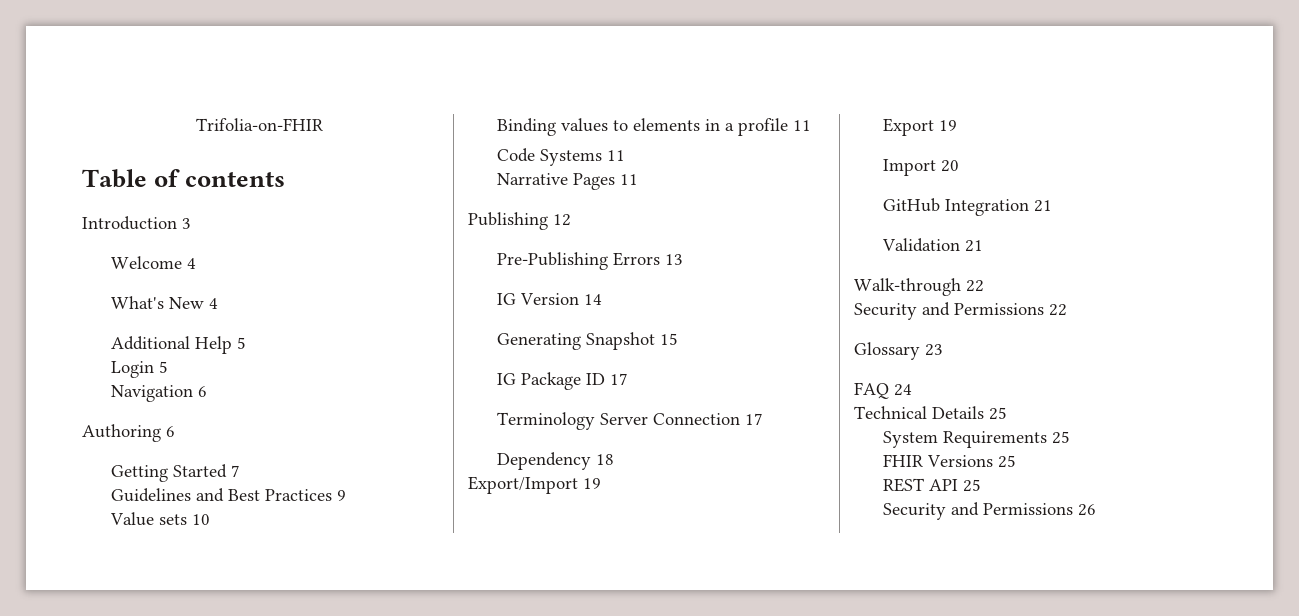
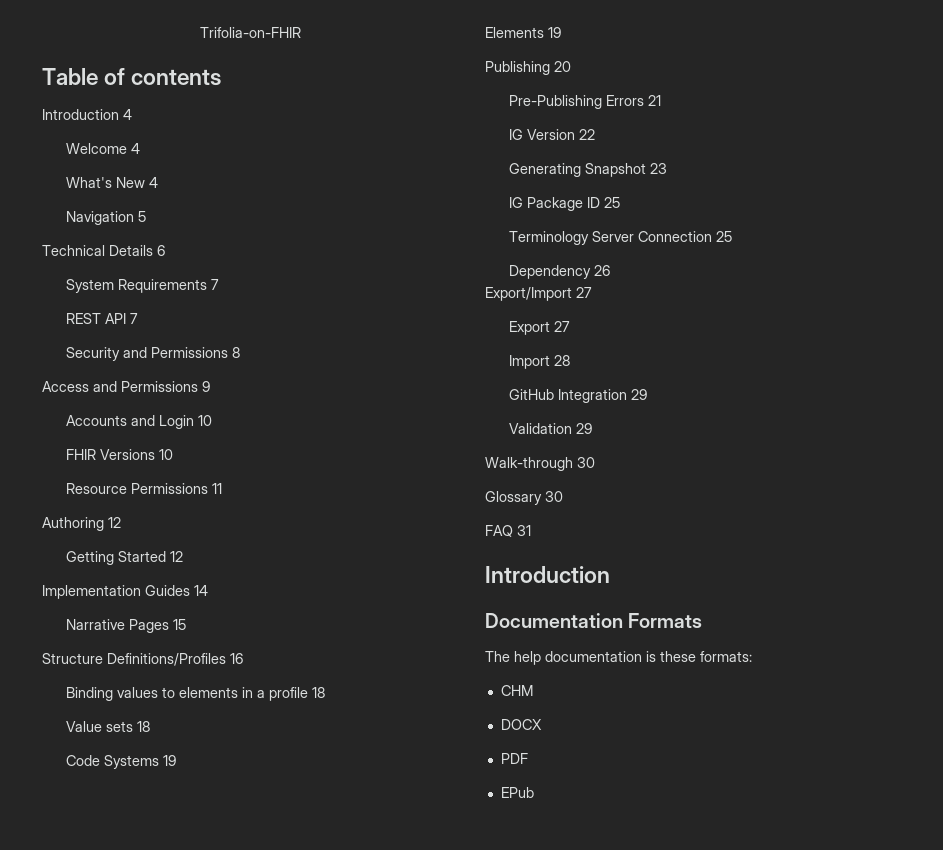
[182,218,191,229] 3 -> [123,109,132,120] 4
[110,336,246,354] [110,361,168,378] [110,385,207,402] Additional Help 5 // Login 5 // Navigation 6 -> [66,211,147,225] [42,245,165,256] [66,279,220,293] [66,313,139,324] [66,347,241,361] [42,381,210,392] [66,415,213,429] [66,449,174,460] [66,483,223,494] Navigation 5 // Technical Details 6 // System Requirements 7 // REST API 7 // Security and Permissions 8 // Access and Permissions 9 // Accounts and Login 10 // FHIR Versions 10 // Resource Permissions 11
[166,426,175,437] 6 -> [108,517,121,528] 12
[230,465,240,477] [110,488,346,502] [109,512,210,526] 7 // Guidelines and Best Practices 9 // Value sets 10 -> [170,551,184,562] [42,585,208,599] [66,619,187,633] [42,653,243,666] 12 // Implementation Guides 14 // Narrative Pages 15 // Structure Definitions/Profiles 16
[792,120,811,131] [496,148,625,166] [496,173,638,190] 11 // Code Systems 11 // Narrative Pages 11 -> [312,687,326,698] [66,721,151,732] [66,755,177,769] [485,27,561,38] 18 // Value sets 18 // Code Systems 19 // Elements 19
[553,214,571,226] 12 -> [554,61,571,72] 20
[664,254,683,265] 13 -> [648,95,662,106] 21
[583,294,602,305] 14 -> [579,129,596,140] 22
[659,333,678,345] 15 -> [650,163,668,174] 23
[609,373,628,385] 17 -> [604,197,621,208] 25
[744,413,763,425] 17 -> [716,231,733,242] 25
[595,454,614,465] 18 -> [594,265,611,276] 26
[583,478,601,489] 19 -> [576,287,592,298] 27
[938,120,957,131] 19 -> [554,321,571,332] 27
[940,160,959,172] 20 -> [554,355,571,366] 28
[1033,200,1052,212] 21 -> [631,389,648,400] 29
[964,240,983,252] 21 -> [576,423,593,434] 29
[966,280,984,292] [854,302,1067,320] 22 // Security and Permissions 22 -> [577,457,595,468] 30
[925,344,943,356] 23 -> [545,491,563,502] 30
[894,384,912,396] [854,406,1007,420] [882,431,1070,448] [882,454,1016,468] [882,478,981,492] [882,502,1096,520] 24 // Technical Details 25 // System Requirements 25 // FHIR Versions 25 // REST API 25 // Security and Permissions 26 -> [517,525,531,536] [485,566,610,583] [485,613,703,628] [485,651,752,665] [500,685,533,696] [500,719,542,730] [500,753,528,764] [500,787,534,798] 31 // Introduction // Documentation Formats // The help documentation is these formats: // CHM // DOCX // PDF // EPub

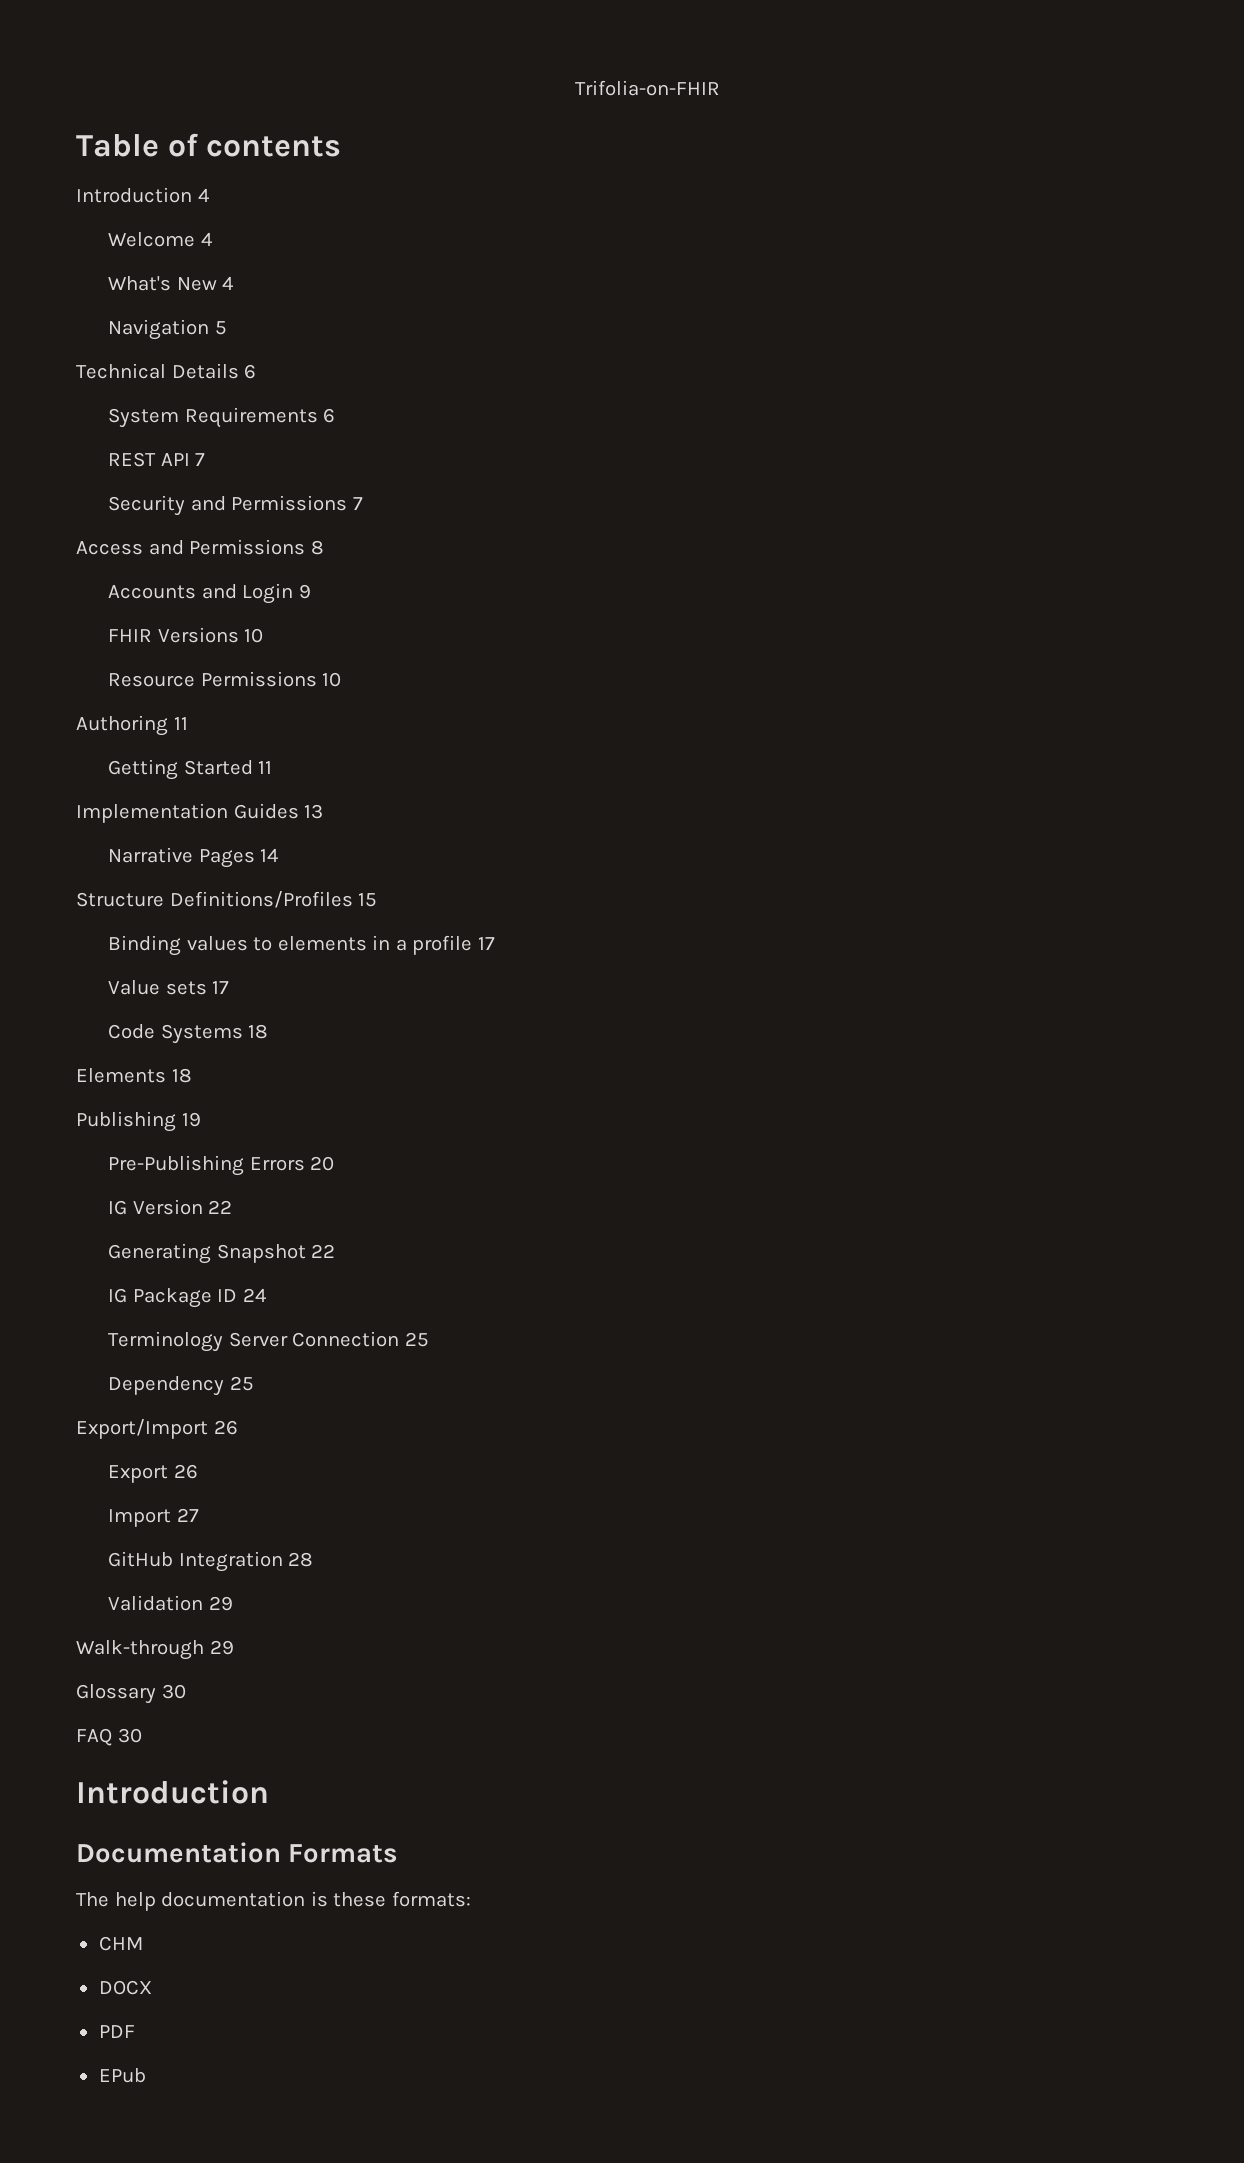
[211,279,220,290] 7 -> [323,408,336,423] 6
[232,347,241,358] 8 -> [352,497,363,510] 7
[202,381,210,392] 9 -> [310,540,324,555] 8
[198,415,213,426] 10 -> [298,584,311,599] 9
[212,483,223,494] 11 -> [322,672,342,687] 10
[108,517,121,528] 12 -> [173,717,188,730] 11
[170,551,184,562] 12 -> [258,761,273,774] 11
[194,585,208,596] 14 -> [304,804,324,819] 13
[173,619,187,630] 15 -> [260,848,279,862] 14
[230,653,243,664] 16 -> [358,893,378,907] 15
[312,687,326,698] 18 -> [477,937,495,950] 17
[137,721,151,732] 18 -> [212,981,230,994] 17
[163,755,177,766] 19 -> [248,1024,269,1039] 18
[548,27,561,38] 19 -> [171,1068,192,1083] 18
[554,61,571,72] 20 -> [181,1112,201,1127] 19
[648,95,662,106] 21 -> [310,1156,335,1171] 20
[650,163,668,174] 23 -> [311,1244,336,1258] 22
[604,197,621,208] 25 -> [242,1288,266,1302] 24
[594,265,611,276] [485,287,592,301] 26 // Export/Import 27 -> [229,1376,254,1391] [76,1419,238,1439] 25 // Export/Import 26
[554,321,571,332] 27 -> [173,1464,198,1479] 26
[554,355,571,366] 28 -> [176,1508,199,1522] 27
[631,389,648,400] 29 -> [288,1552,314,1567] 28
[577,457,595,468] 30 -> [209,1640,234,1655] 29
[517,525,531,536] 31 -> [117,1728,142,1743] 30

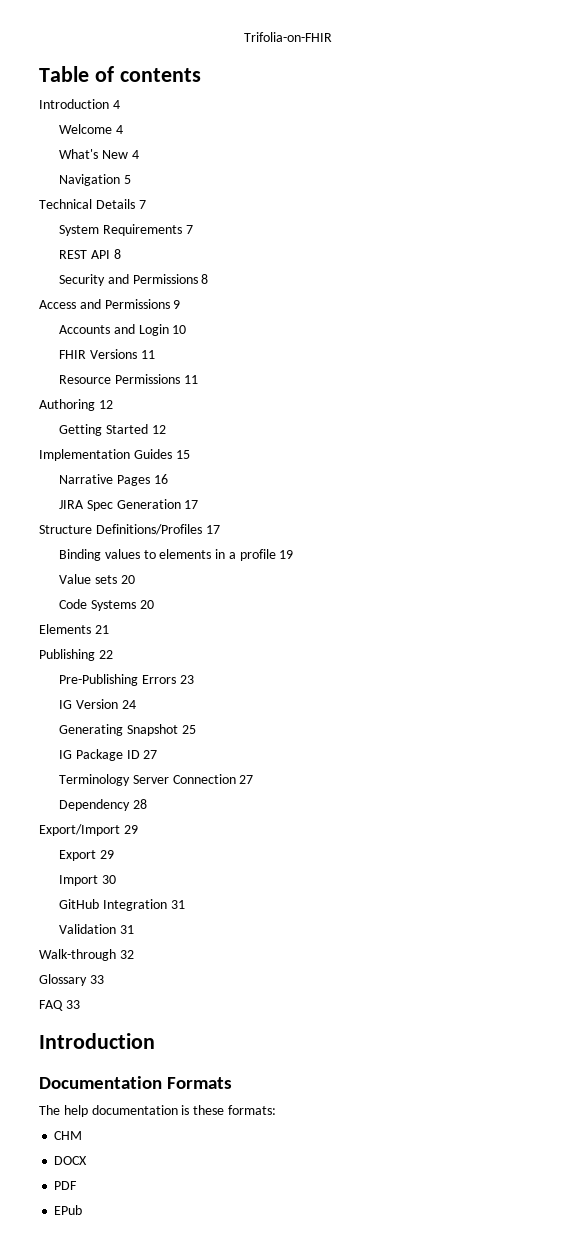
[244,364,257,379] 6 -> [138,200,146,209] 7
[323,408,336,423] 6 -> [185,225,193,234] 7
[195,453,206,466] 7 -> [113,249,121,259] 8
[352,497,363,510] 7 -> [201,274,209,284] 8
[310,540,324,555] 8 -> [173,300,181,309] 9
[298,584,311,599] 9 -> [172,325,187,334] 10
[244,628,264,643] 10 -> [140,350,155,359] 11
[322,672,342,687] 10 -> [183,375,198,384] 11
[173,717,188,730] 11 -> [98,400,113,409] 12
[258,761,273,774] 11 -> [151,425,166,434] 12
[304,804,324,819] 13 -> [175,450,190,459] 15
[260,848,279,862] 14 -> [153,474,168,484] [58,499,199,511] 16 // JIRA Spec Generation 17
[358,893,378,907] 15 -> [205,525,220,534] 17
[477,937,495,950] 17 -> [279,550,294,559] 19
[212,981,230,994] 17 -> [120,575,135,584] 20
[248,1024,269,1039] 18 -> [139,600,154,609] 20
[171,1068,192,1083] 18 -> [94,625,109,634] 21
[181,1112,201,1127] 19 -> [98,650,113,659] 22
[310,1156,335,1171] 20 -> [179,675,194,684] 23
[208,1200,233,1214] 22 -> [121,700,136,709] 24
[311,1244,336,1258] 22 -> [181,725,196,734] 25
[242,1288,266,1302] 24 -> [143,750,158,759] 27
[404,1332,429,1347] 25 -> [239,775,254,784] 27
[229,1376,254,1391] 25 -> [132,799,147,809] 28
[213,1420,238,1435] 26 -> [123,825,138,834] 29
[173,1464,198,1479] 26 -> [99,850,114,859] 29
[176,1508,199,1522] 27 -> [101,875,116,884] 30
[288,1552,314,1567] 28 -> [170,900,185,909] 31
[208,1596,233,1611] 29 -> [119,925,134,934] 31
[209,1640,234,1655] 29 -> [119,950,134,959] 32
[161,1684,186,1699] 30 -> [89,975,104,984] 33
[117,1728,142,1743] 30 -> [65,1000,80,1009] 33

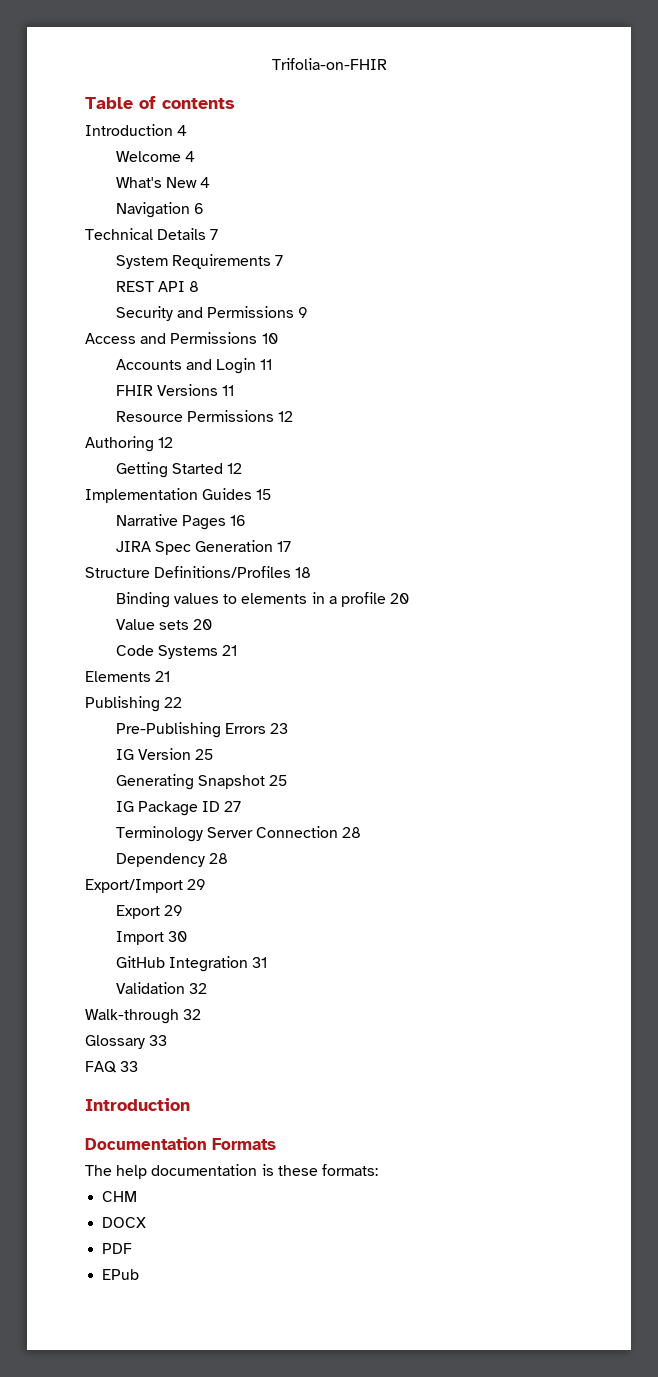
[123,175,131,184] 5 -> [194,203,205,214] 6
[201,274,209,284] 8 -> [298,307,309,318] 9
[173,300,181,309] 9 -> [261,333,278,344] 10
[172,325,187,334] 10 -> [260,359,273,370] 11
[183,375,198,384] 11 -> [278,411,294,422] 12
[205,525,220,534] 17 -> [295,567,312,578] 18
[279,550,294,559] 19 -> [390,593,410,604] 20
[139,600,154,609] 20 -> [222,645,238,656] 21
[121,700,136,709] 24 -> [195,749,214,760] 25
[239,775,254,784] 27 -> [342,827,362,838] 28
[119,925,134,934] 31 -> [189,983,208,994] 32

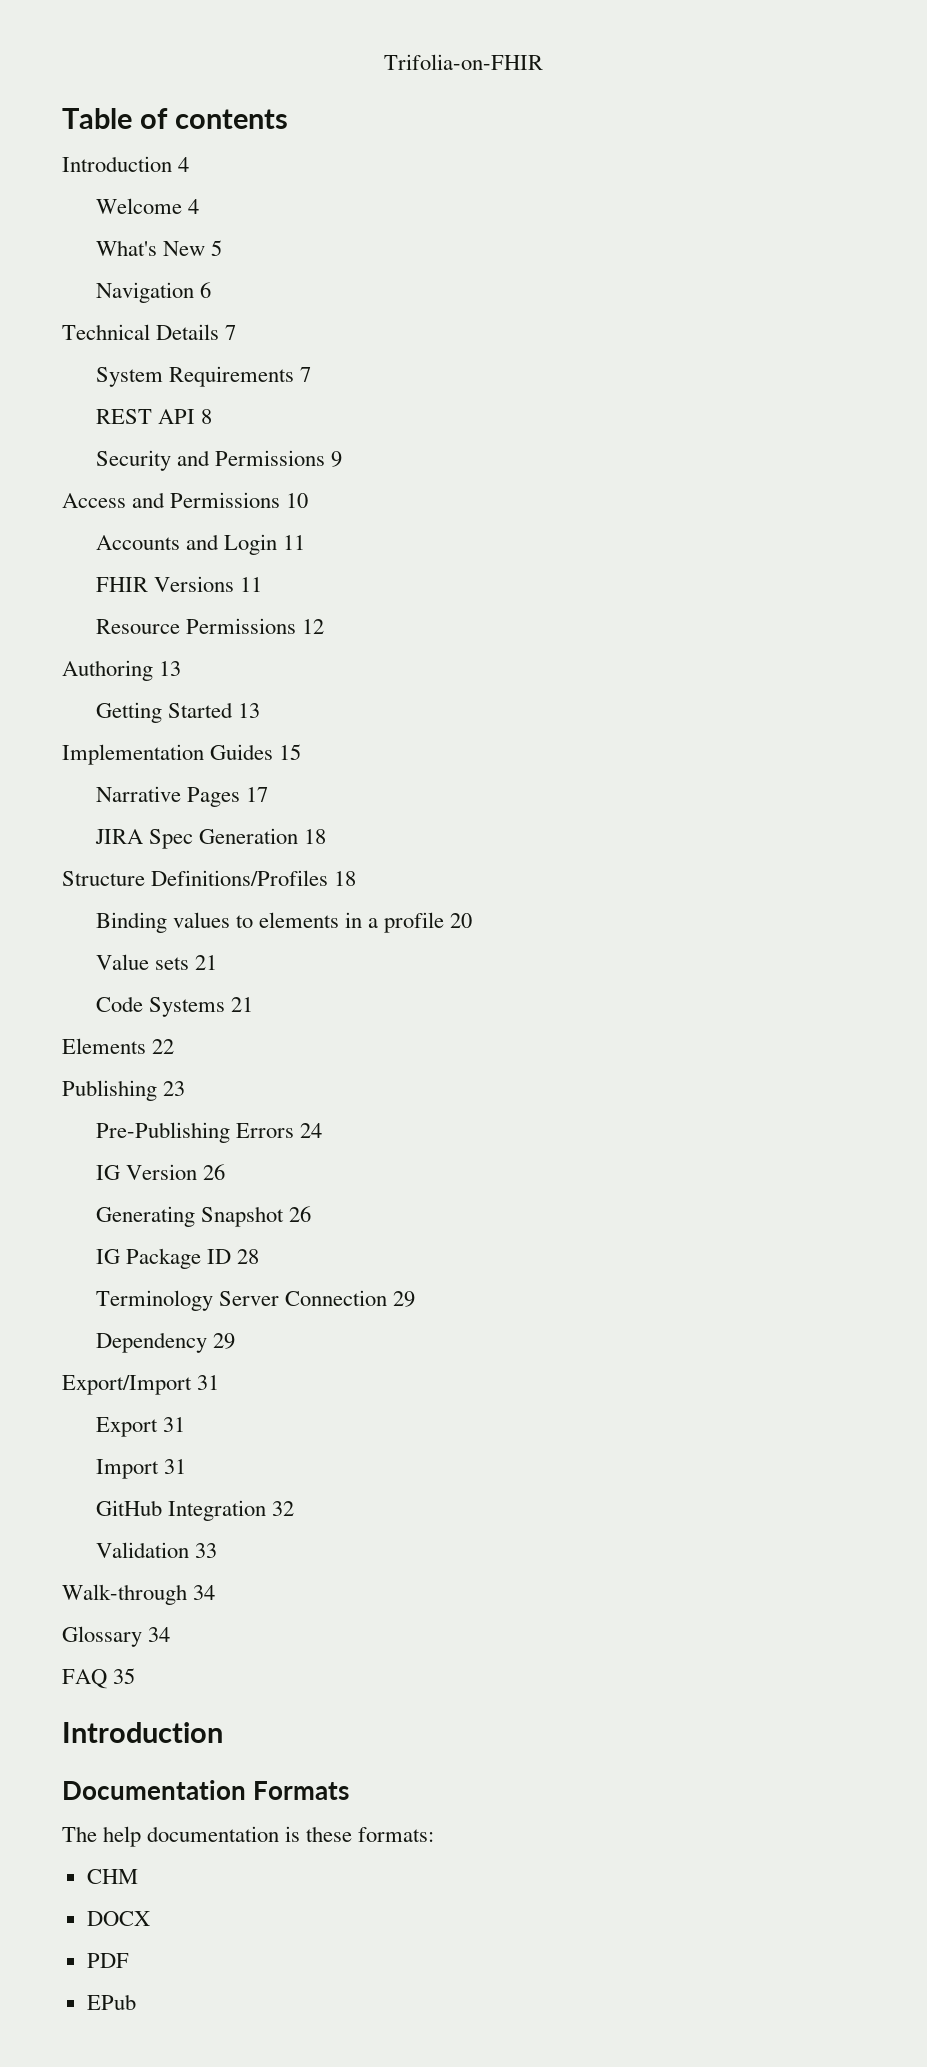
[200,177,211,188] 4 -> [210,240,222,256] 5
[158,437,174,448] 12 -> [159,661,182,676] 13
[227,463,243,474] 12 -> [237,703,260,718] 13
[230,515,247,526] 16 -> [245,787,268,802] 17
[277,541,292,552] 17 -> [303,829,326,844] 18
[193,619,213,630] 20 -> [194,955,217,970] 21
[155,671,171,682] 21 -> [152,1039,175,1054] 22
[164,697,183,708] 22 -> [163,1081,186,1096] 23
[270,723,289,734] 23 -> [299,1123,322,1138] 24
[195,749,214,760] 25 -> [202,1164,225,1180] 26
[269,775,288,786] 25 -> [288,1206,311,1222] 26
[224,801,242,812] 27 -> [236,1249,259,1264] 28
[342,827,362,838] 28 -> [392,1291,415,1307] 29
[209,853,229,864] 28 -> [212,1333,235,1349] 29
[187,879,207,890] 29 -> [197,1375,220,1390] 31
[164,905,184,916] 29 -> [162,1417,185,1432] 31
[168,931,188,942] 30 -> [163,1459,186,1474] 31
[252,957,268,968] 31 -> [271,1501,294,1516] 32
[189,983,208,994] 32 -> [194,1543,217,1558] 33
[183,1009,202,1020] 32 -> [193,1585,216,1600] 34
[149,1035,168,1046] 33 -> [148,1627,171,1642] 34
[120,1061,139,1072] 33 -> [113,1668,136,1684] 35

